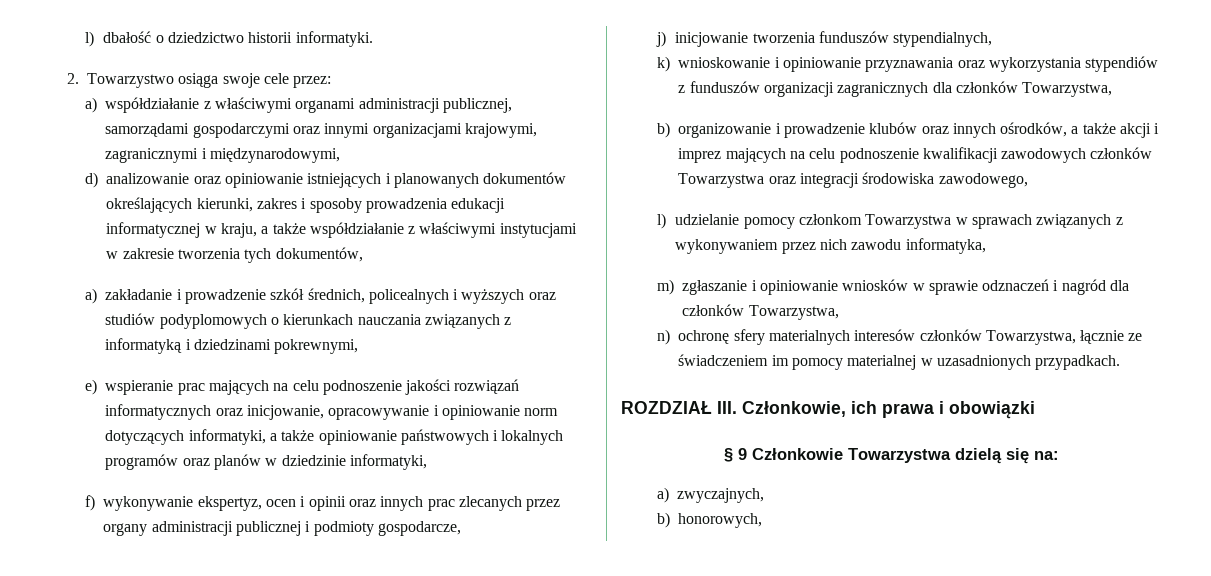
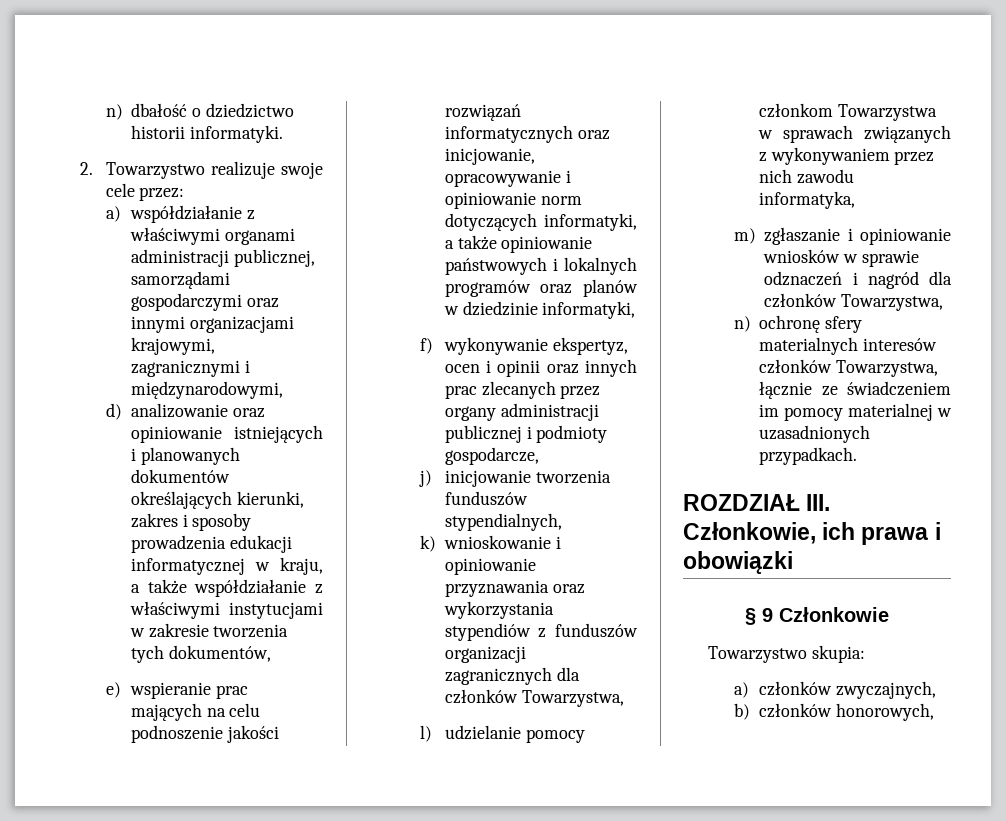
[85,31,95,47] l) -> [105,104,123,120] n)
[178,73,219,88] osiąga -> [210,161,275,179] realizuje
[85,288,556,304] [105,313,512,329] [105,338,359,354] // a) zakładanie i prowadzenie szkół średnich, policealnych i wyższych oraz studiów podyplomowych o kierunkach nauczania związanych z informatyką i dziedzinami pokrewnymi, -> (271, 653) none
[657,122,1160,138] [678,147,1153,163] [678,172,1028,188] // b) organizowanie i prowadzenie klubów oraz innych ośrodków, a także akcji i imprez mających na celu podnoszenie kwalifikacji zawodowych członków Towarzystwa oraz integracji środowiska zawodowego, -> (624, 698) none
[848,448,1059,464] [657,487,670,503] Towarzystwa dzielą się na: // a) -> [708,645,866,663] [733,681,832,698] // Towarzystwo skupia: // a) członków
(671, 520) none -> [758,703,832,718] członków

